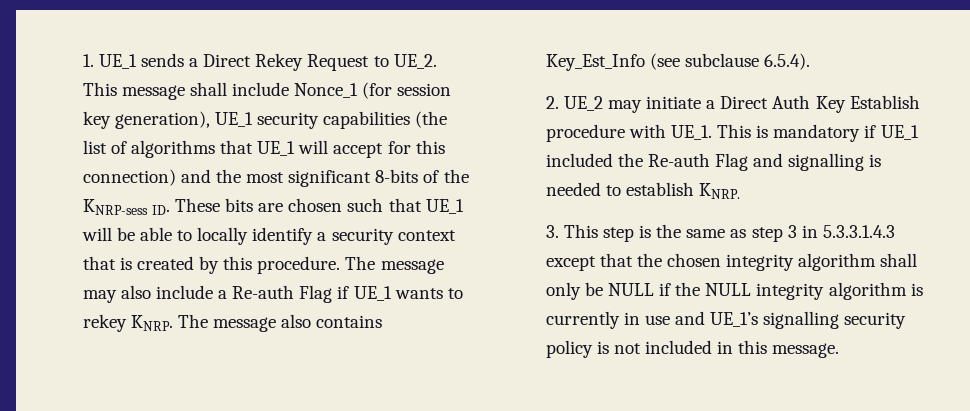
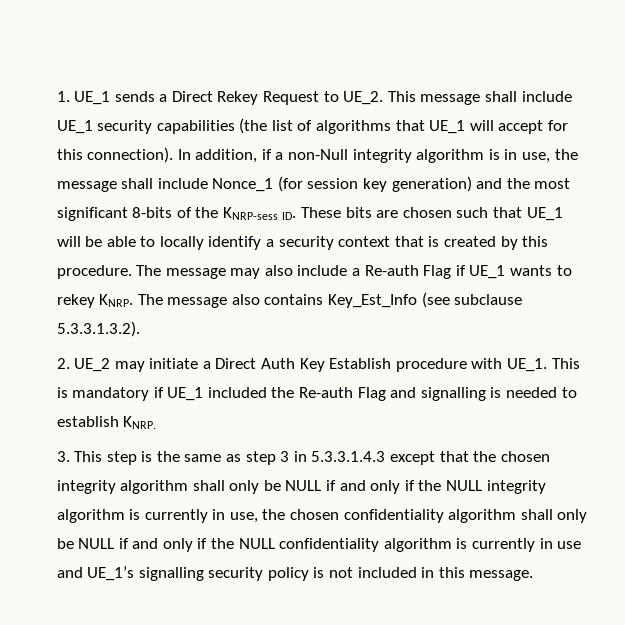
[294,82,452,99] [82,111,210,129] Nonce_1 (for session key generation), -> (572, 96) none
[82,169,176,186] connection) -> [87,147,578,163] [56,176,472,192] connection). In addition, if a non-Null integrity algorithm is in use, the message shall include Nonce_1 (for session key generation)
[763,53,810,70] 6.5.4). -> [56,321,140,337] 5.3.3.1.3.2).
(671, 289) none -> [339,480,415,494] and only if
(640, 318) none -> [229,509,588,523] [56,538,553,552] use, the chosen confidentiality algorithm shall only be NULL if and only if the NULL confidentiality algorithm is currently in

